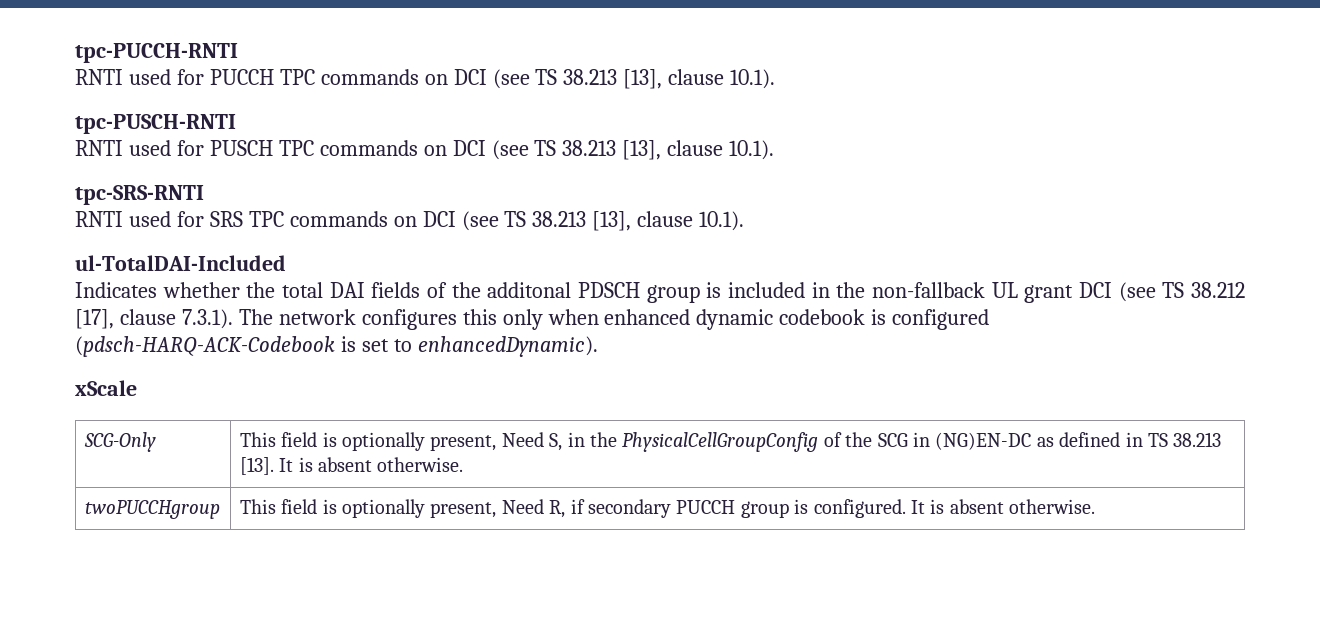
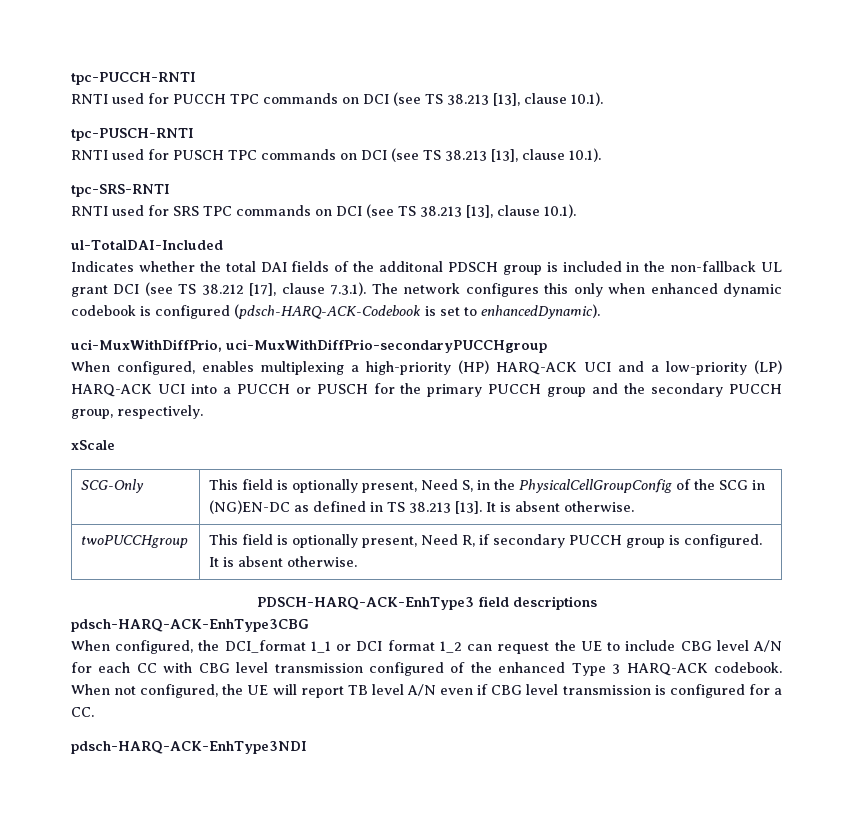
(598, 346) none -> [71,339,547,353] [71,360,782,375] [71,383,782,397] [71,405,203,419] // uci-MuxWithDiffPrio, uci-MuxWithDiffPrio-secondaryPUCCHgroup // When configured, enables multiplexing a high-priority (HP) HARQ-ACK UCI and a low-priority (LP) HARQ-ACK UCI into a PUCCH or PUSCH for the primary PUCCH group and the secondary PUCCH group, respectively.
(1096, 506) none -> [256,596,597,610] [71,619,309,632] [71,640,783,654] [71,662,783,676] [71,684,782,698] [71,707,94,717] [71,741,307,754] // PDSCH-HARQ-ACK-EnhType3 field descriptions // pdsch-HARQ-ACK-EnhType3CBG // When configured, the DCI_format 1_1 or DCI format 1_2 can request the UE to include CBG level A/N for each CC with CBG level transmission configured of the enhanced Type 3 HARQ-ACK codebook. When not configured, the UE will report TB level A/N even if CBG level transmission is configured for a CC. // pdsch-HARQ-ACK-EnhType3NDI

